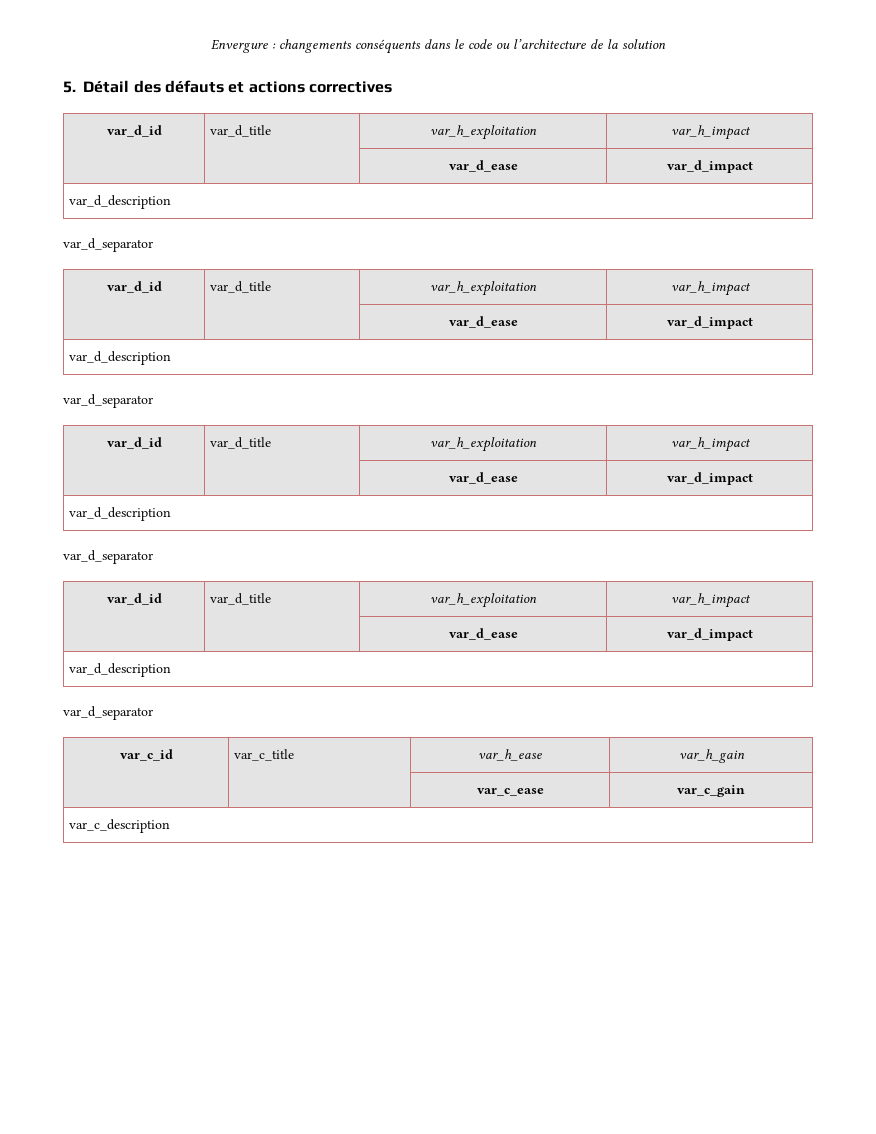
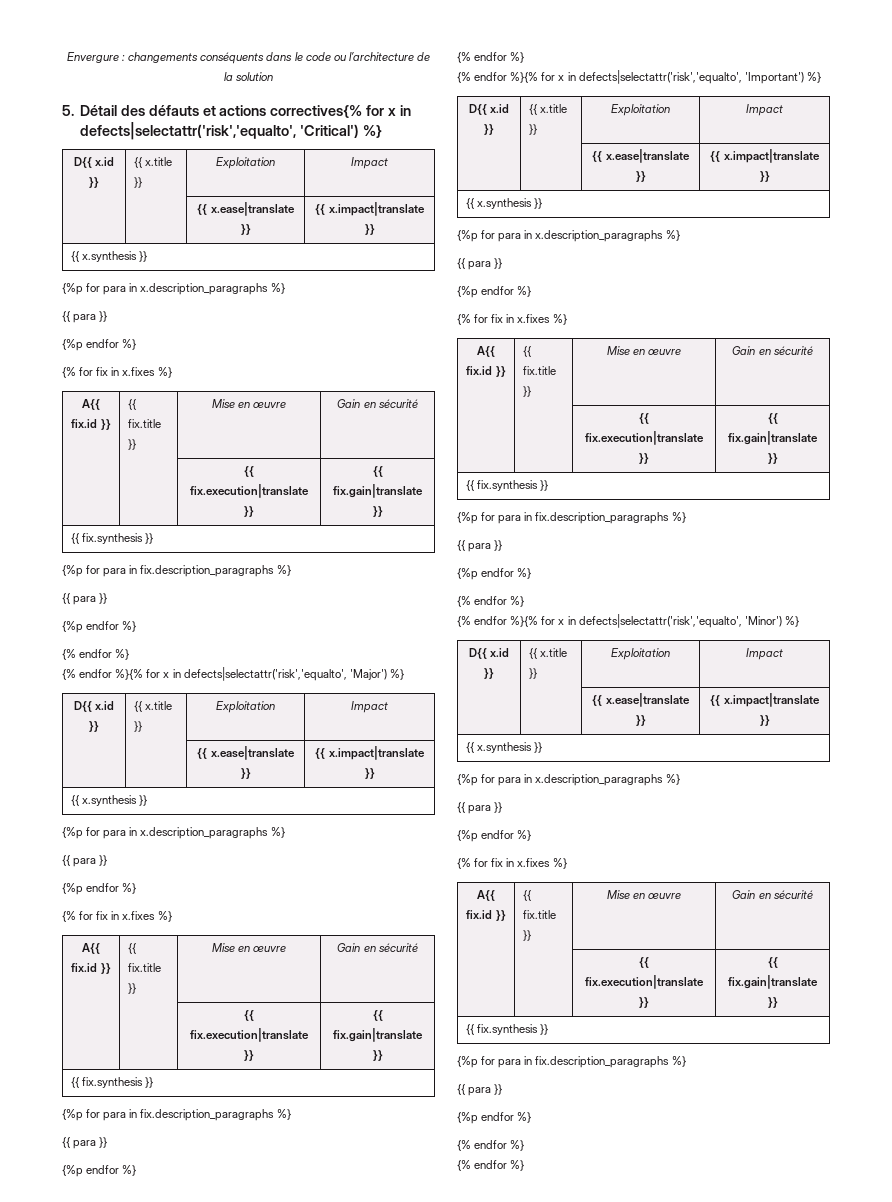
[309,81,393,93] [106,125,162,137] [210,125,272,137] [429,125,537,140] [670,125,751,140] [448,160,518,172] [666,160,753,173] [69,195,172,209] [63,238,153,252] [106,281,162,293] [210,281,272,293] [429,281,537,296] [670,281,751,296] [448,316,518,328] [666,316,753,329] [69,351,172,365] [63,394,153,408] [106,437,162,449] [210,437,272,449] [429,437,537,452] [670,437,751,452] [448,472,518,484] [666,472,753,485] [69,507,172,521] [63,550,153,564] [106,593,162,605] [210,593,272,605] [429,593,537,608] [670,593,751,608] [448,628,518,640] [666,628,753,641] [69,663,172,677] [63,706,153,720] [119,749,173,761] [234,749,295,761] [477,749,542,761] [678,749,745,763] [476,788,544,796] [677,785,745,797] [69,819,171,833] correctives // var_d_id | var_d_title | var_h_exploitation | var_h_impact // | | var_d_ease | var_d_impact // var_d_description // var_d_separator // var_d_id | var_d_title | var_h_exploitation | var_h_impact // | | var_d_ease | var_d_impact // var_d_description // var_d_separator // var_d_id | var_d_title | var_h_exploitation | var_h_impact // | | var_d_ease | var_d_impact // var_d_description // var_d_separator // var_d_id | var_d_title | var_h_exploitation | var_h_impact // | | var_d_ease | var_d_impact // var_d_description // var_d_separator // var_c_id | var_c_title | var_h_ease | var_h_gain // | | var_c_ease | var_c_gain // var_c_description -> [270,105,412,118] [79,122,382,140] [73,157,115,168] [89,177,99,188] [133,157,172,168] [133,177,142,188] [216,157,275,169] [351,157,388,169] [197,202,295,216] [240,224,251,235] [315,202,425,216] [364,224,375,235] [70,251,147,262] [62,283,285,295] [62,311,108,323] [62,339,137,351] [62,367,172,378] [82,399,100,410] [71,419,111,430] [127,399,136,410] [127,419,161,428] [127,439,136,450] [211,399,287,408] [337,399,418,408] [244,466,254,477] [190,484,309,498] [244,506,254,517] [372,466,383,477] [333,484,423,498] [372,506,383,517] [70,533,153,544] [62,565,291,577] [62,593,108,605] [62,621,137,633] [62,649,130,660] [62,667,404,681] [73,701,115,712] [89,721,99,732] [133,701,172,712] [133,721,142,732] [216,701,275,713] [351,701,388,713] [197,746,295,760] [240,768,251,779] [315,746,425,760] [364,768,375,779] [70,795,147,806] [62,827,285,839] [62,855,108,867] [62,883,137,895] [62,911,172,922] [82,943,100,954] [71,963,111,974] [127,943,136,954] [127,963,161,972] [127,983,136,994] [211,943,287,952] [337,943,418,952] [244,1010,254,1021] [190,1028,309,1042] [244,1050,254,1061] [372,1010,383,1021] [333,1028,423,1042] [372,1050,383,1061] [70,1077,153,1088] [62,1109,291,1121] [62,1137,108,1149] [62,1165,137,1177] [457,52,525,63] [457,70,821,84] [468,104,510,115] [484,124,494,135] [528,104,567,115] [528,124,537,135] [611,104,670,116] [746,104,783,116] [592,149,690,163] [635,171,646,182] [710,149,820,163] [759,171,770,182] [465,198,542,209] [457,230,680,242] [457,258,503,270] [457,286,532,298] [457,314,567,325] [477,346,495,357] [466,366,506,377] [522,346,531,357] [522,366,556,375] [522,386,531,397] [606,346,682,355] [732,346,813,355] [639,413,649,424] [585,431,704,445] [639,453,649,464] [767,413,778,424] [728,431,818,445] [767,453,778,464] [465,480,548,491] [457,512,686,524] [457,540,503,552] [457,568,532,580] [457,596,525,607] [457,614,799,628] [468,648,510,659] [484,668,494,679] [528,648,567,659] [528,668,537,679] [611,648,670,660] [746,648,783,660] [592,693,690,707] [635,715,646,726] [710,693,820,707] [759,715,770,726] [465,742,542,753] [457,774,680,786] [457,802,503,814] [457,830,532,842] [457,858,567,869] [477,890,495,901] [466,910,506,921] [522,890,531,901] [522,910,556,919] [522,930,531,941] [606,890,682,899] [732,890,813,899] [639,957,649,968] [585,975,704,989] [639,997,649,1008] [767,957,778,968] [728,975,818,989] [767,997,778,1008] [465,1024,548,1035] [457,1056,686,1068] [457,1084,503,1096] [457,1112,532,1124] [457,1140,525,1151] [457,1160,525,1171] correctives{% for x in defects|selectattr('risk','equalto', 'Critical') %} // D{{ x.id }} | {{ x.title }} | Exploitation | Impact // | | {{ x.ease|translate }} | {{ x.impact|translate }} // {{ x.synthesis }} // {%p for para in x.description_paragraphs %} // {{ para }} // {%p endfor %} // {% for fix in x.fixes %} // A{{ fix.id }} | {{ fix.title }} | Mise en œuvre | Gain en sécurité // | | {{ fix.execution|translate }} | {{ fix.gain|translate }} // {{ fix.synthesis }} // {%p for para in fix.description_paragraphs %} // {{ para }} // {%p endfor %} // {% endfor %} // {% endfor %}{% for x in defects|selectattr('risk','equalto', 'Major') %} // D{{ x.id }} | {{ x.title }} | Exploitation | Impact // | | {{ x.ease|translate }} | {{ x.impact|translate }} // {{ x.synthesis }} // {%p for para in x.description_paragraphs %} // {{ para }} // {%p endfor %} // {% for fix in x.fixes %} // A{{ fix.id }} | {{ fix.title }} | Mise en œuvre | Gain en sécurité // | | {{ fix.execution|translate }} | {{ fix.gain|translate }} // {{ fix.synthesis }} // {%p for para in fix.description_paragraphs %} // {{ para }} // {%p endfor %} // {% endfor %} // {% endfor %}{% for x in defects|selectattr('risk','equalto', 'Important') %} // D{{ x.id }} | {{ x.title }} | Exploitation | Impact // | | {{ x.ease|translate }} | {{ x.impact|translate }} // {{ x.synthesis }} // {%p for para in x.description_paragraphs %} // {{ para }} // {%p endfor %} // {% for fix in x.fixes %} // A{{ fix.id }} | {{ fix.title }} | Mise en œuvre | Gain en sécurité // | | {{ fix.execution|translate }} | {{ fix.gain|translate }} // {{ fix.synthesis }} // {%p for para in fix.description_paragraphs %} // {{ para }} // {%p endfor %} // {% endfor %} // {% endfor %}{% for x in defects|selectattr('risk','equalto', 'Minor') %} // D{{ x.id }} | {{ x.title }} | Exploitation | Impact // | | {{ x.ease|translate }} | {{ x.impact|translate }} // {{ x.synthesis }} // {%p for para in x.description_paragraphs %} // {{ para }} // {%p endfor %} // {% for fix in x.fixes %} // A{{ fix.id }} | {{ fix.title }} | Mise en œuvre | Gain en sécurité // | | {{ fix.execution|translate }} | {{ fix.gain|translate }} // {{ fix.synthesis }} // {%p for para in fix.description_paragraphs %} // {{ para }} // {%p endfor %} // {% endfor %} // {% endfor %}

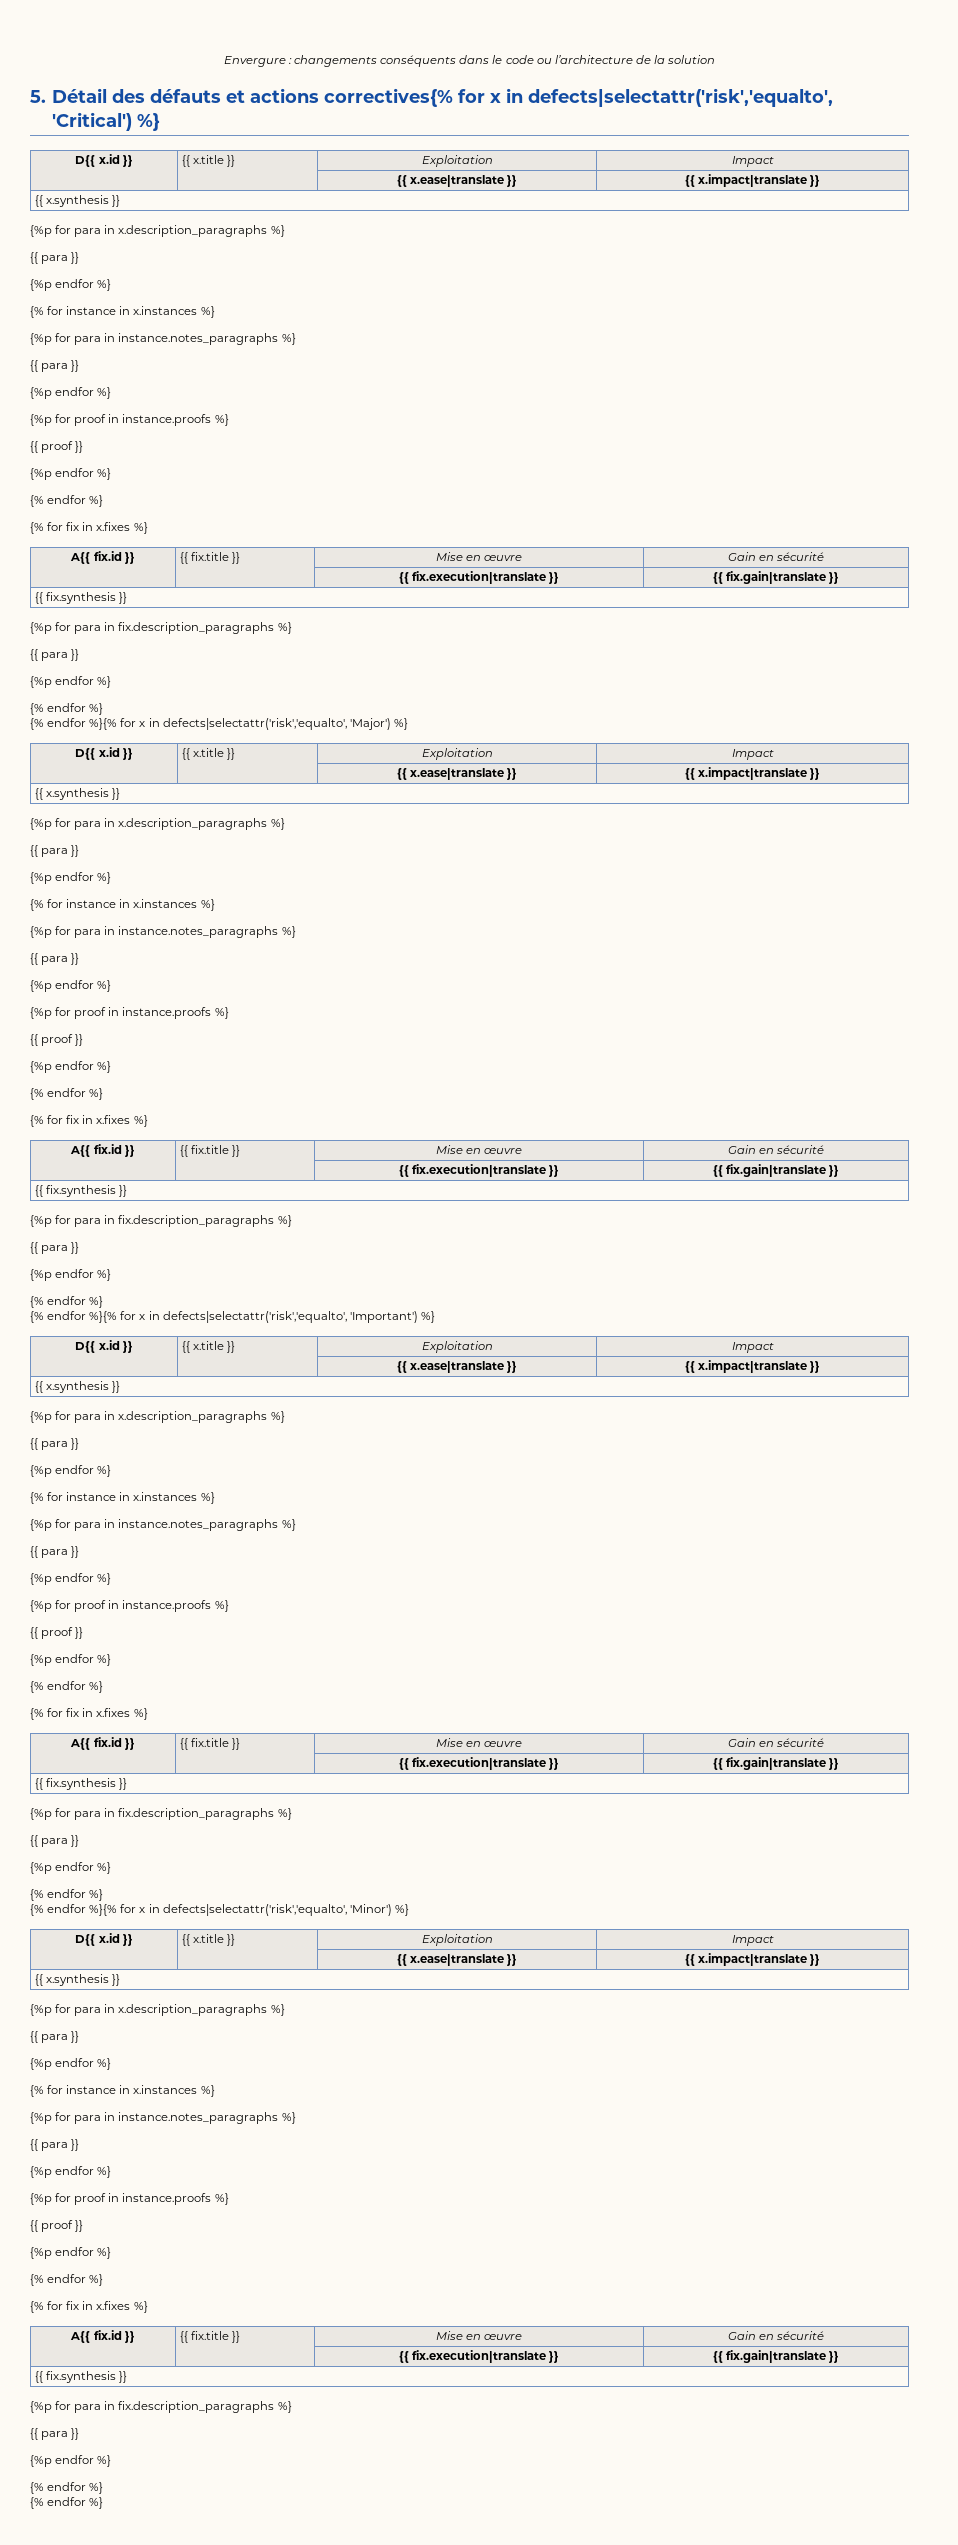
(137, 344) none -> [30,306,215,318] [30,333,296,345] [30,360,80,372] [30,387,112,399] [30,414,229,426] [30,441,84,453] [30,468,112,480] [30,495,104,507] // {% for instance in x.instances %} // {%p for para in instance.notes_paragraphs %} // {{ para }} // {%p endfor %} // {%p for proof in instance.proofs %} // {{ proof }} // {%p endfor %} // {% endfor %}
(137, 888) none -> [30,899,215,911] [30,926,296,938] [30,953,80,965] [30,980,112,992] [30,1007,229,1019] [30,1034,84,1046] [30,1061,112,1073] [30,1088,104,1100] // {% for instance in x.instances %} // {%p for para in instance.notes_paragraphs %} // {{ para }} // {%p endfor %} // {%p for proof in instance.proofs %} // {{ proof }} // {%p endfor %} // {% endfor %}
(532, 291) none -> [30,1492,215,1504] [30,1519,296,1531] [30,1546,80,1558] [30,1573,112,1585] [30,1600,229,1612] [30,1627,84,1639] [30,1654,112,1666] [30,1681,104,1693] // {% for instance in x.instances %} // {%p for para in instance.notes_paragraphs %} // {{ para }} // {%p endfor %} // {%p for proof in instance.proofs %} // {{ proof }} // {%p endfor %} // {% endfor %}
(532, 835) none -> [30,2085,215,2097] [30,2112,296,2124] [30,2139,80,2151] [30,2166,112,2178] [30,2193,229,2205] [30,2220,84,2232] [30,2247,112,2259] [30,2274,104,2286] // {% for instance in x.instances %} // {%p for para in instance.notes_paragraphs %} // {{ para }} // {%p endfor %} // {%p for proof in instance.proofs %} // {{ proof }} // {%p endfor %} // {% endfor %}

